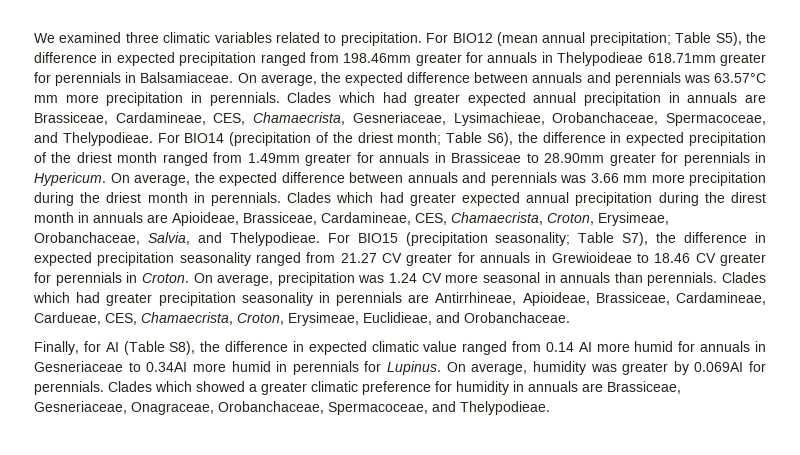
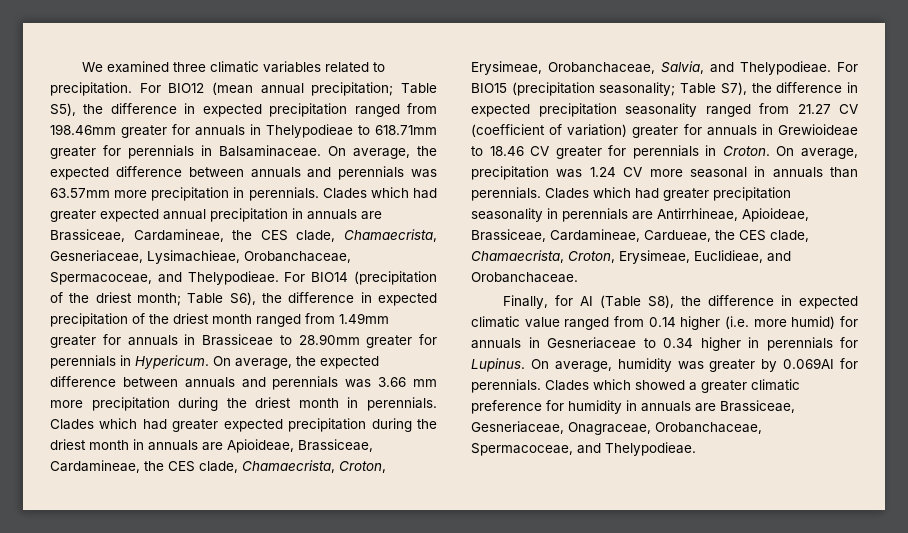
(644, 59) none -> [358,125,370,135] to
[140,72,234,83] Balsamiaceae. -> [219,145,321,157] Balsaminaceae.
[714,73,766,83] [34,95,58,103] 63.57°C mm -> [50,188,110,198] 63.57mm
[213,113,246,125] CES, -> [232,230,336,242] the CES clade,
[526,192,767,206] annual precipitation during the direst -> [288,418,437,432] [50,439,86,450] precipitation during the driest
[415,213,447,225] CES, -> [144,461,238,473] the CES clade,
(402, 258) none -> [471,124,628,137] (coefficient of variation)
[105,313,137,325] CES, -> [715,230,809,242] the CES clade,
[578,341,674,352] AI more humid -> [680,316,836,330] higher (i.e. more humid)
[146,361,271,372] 0.34AI more humid -> [663,337,741,351] 0.34 higher

